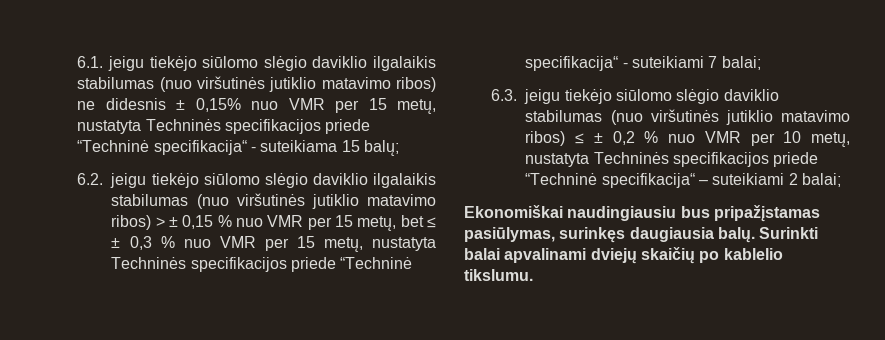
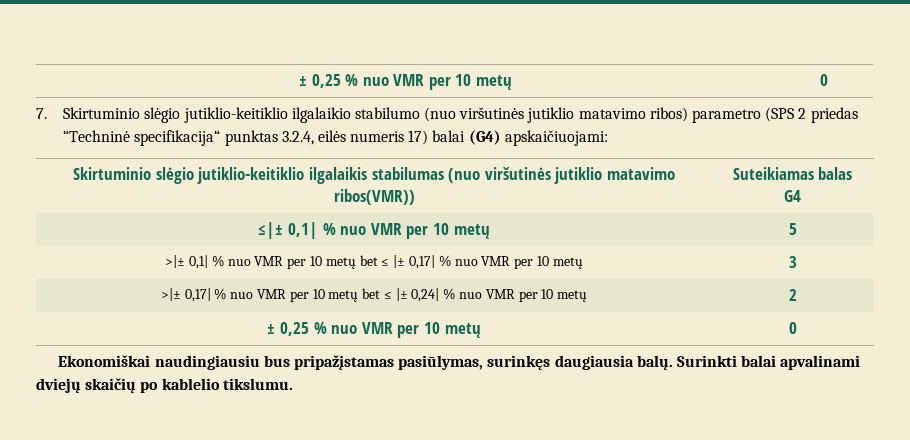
[77,56,436,71] [77,76,437,92] [77,98,437,114] [77,119,371,134] [77,140,400,156] [77,173,436,188] [111,193,437,209] [111,215,436,231] [111,236,437,252] [111,257,413,272] [525,56,761,71] [491,89,779,104] [525,109,850,125] [525,131,850,147] [525,152,819,167] [525,173,842,188] 6.1. jeigu tiekėjo siūlomo slėgio daviklio ilgalaikis stabilumas (nuo viršutinės jutiklio matavimo ribos) ne didesnis ± 0,15% nuo VMR per 15 metų, nustatyta Techninės specifikacijos priede “Techninė specifikacija“ - suteikiama 15 balų; // 6.2. jeigu tiekėjo siūlomo slėgio daviklio ilgalaikis stabilumas (nuo viršutinės jutiklio matavimo ribos) > ± 0,15 % nuo VMR per 15 metų, bet ≤ ± 0,3 % nuo VMR per 15 metų, nustatyta Techninės specifikacijos priede “Techninė specifikacija“ - suteikiami 7 balai; // 6.3. jeigu tiekėjo siūlomo slėgio daviklio stabilumas (nuo viršutinės jutiklio matavimo ribos) ≤ ± 0,2 % nuo VMR per 10 metų, nustatyta Techninės specifikacijos priede “Techninė specifikacija“ – suteikiami 2 balai; -> [298,74,513,90] [819,74,828,86] [36,107,858,123] [63,130,608,146] [73,167,675,184] [333,189,415,205] [732,167,853,180] [784,190,801,202] [258,222,490,239] [788,223,797,235] [165,255,583,269] [788,256,797,268] [160,288,588,302] [788,289,797,301] [267,322,481,338] [788,322,797,334] ± 0,25 % nuo VMR per 10 metų | 0 // 7. Skirtuminio slėgio jutiklio-keitiklio ilgalaikio stabilumo (nuo viršutinės jutiklio matavimo ribos) parametro (SPS 2 priedas “Techninė specifikacija“ punktas 3.2.4, eilės numeris 17) balai (G4) apskaičiuojami: // Skirtuminio slėgio jutiklio-keitiklio ilgalaikis stabilumas (nuo viršutinės jutiklio matavimo ribos(VMR)) | Suteikiamas balas G4 // ≤|± 0,1| % nuo VMR per 10 metų | 5 // >|± 0,1| % nuo VMR per 10 metų bet ≤ |± 0,17| % nuo VMR per 10 metų | 3 // >|± 0,17| % nuo VMR per 10 metų bet ≤ |± 0,24| % nuo VMR per 10 metų | 2 // ± 0,25 % nuo VMR per 10 metų | 0

